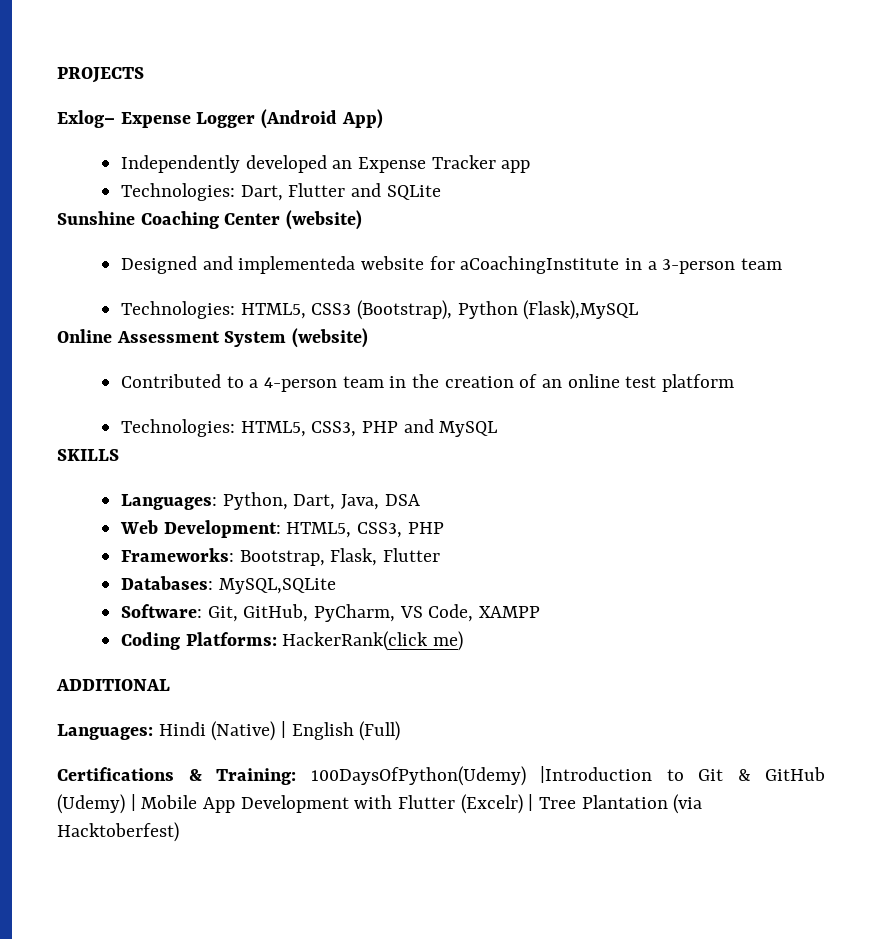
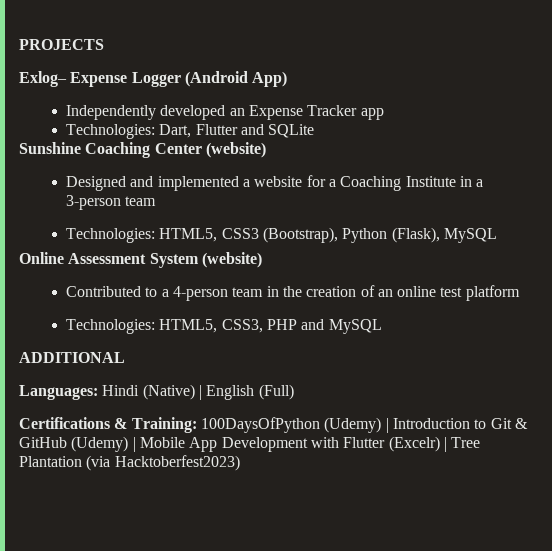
[238,256,620,274] implementeda website for aCoachingInstitute -> [157,175,456,191] implemented a website for a Coaching Institute
[523,300,639,320] (Flask),MySQL -> [391,227,497,243] (Flask), MySQL
[57,449,119,461] [120,492,420,510] [119,520,444,538] [120,548,440,566] [120,576,336,594] [120,604,540,622] [120,631,463,651] // SKILLS // Languages: Python, Dart, Java, DSA // Web Development: HTML5, CSS3, PHP // Frameworks: Bootstrap, Flask, Flutter // Databases: MySQL,SQLite // Software: Git, GitHub, PyCharm, VS Code, XAMPP // Coding Platforms: HackerRank(click me) -> (382, 326) none
[310,766,652,786] 100DaysOfPython(Udemy) |Introduction -> [200,417,470,433] 100DaysOfPython (Udemy) | Introduction
[57,822,179,842] Hacktoberfest) -> [114,455,240,471] Hacktoberfest2023)

